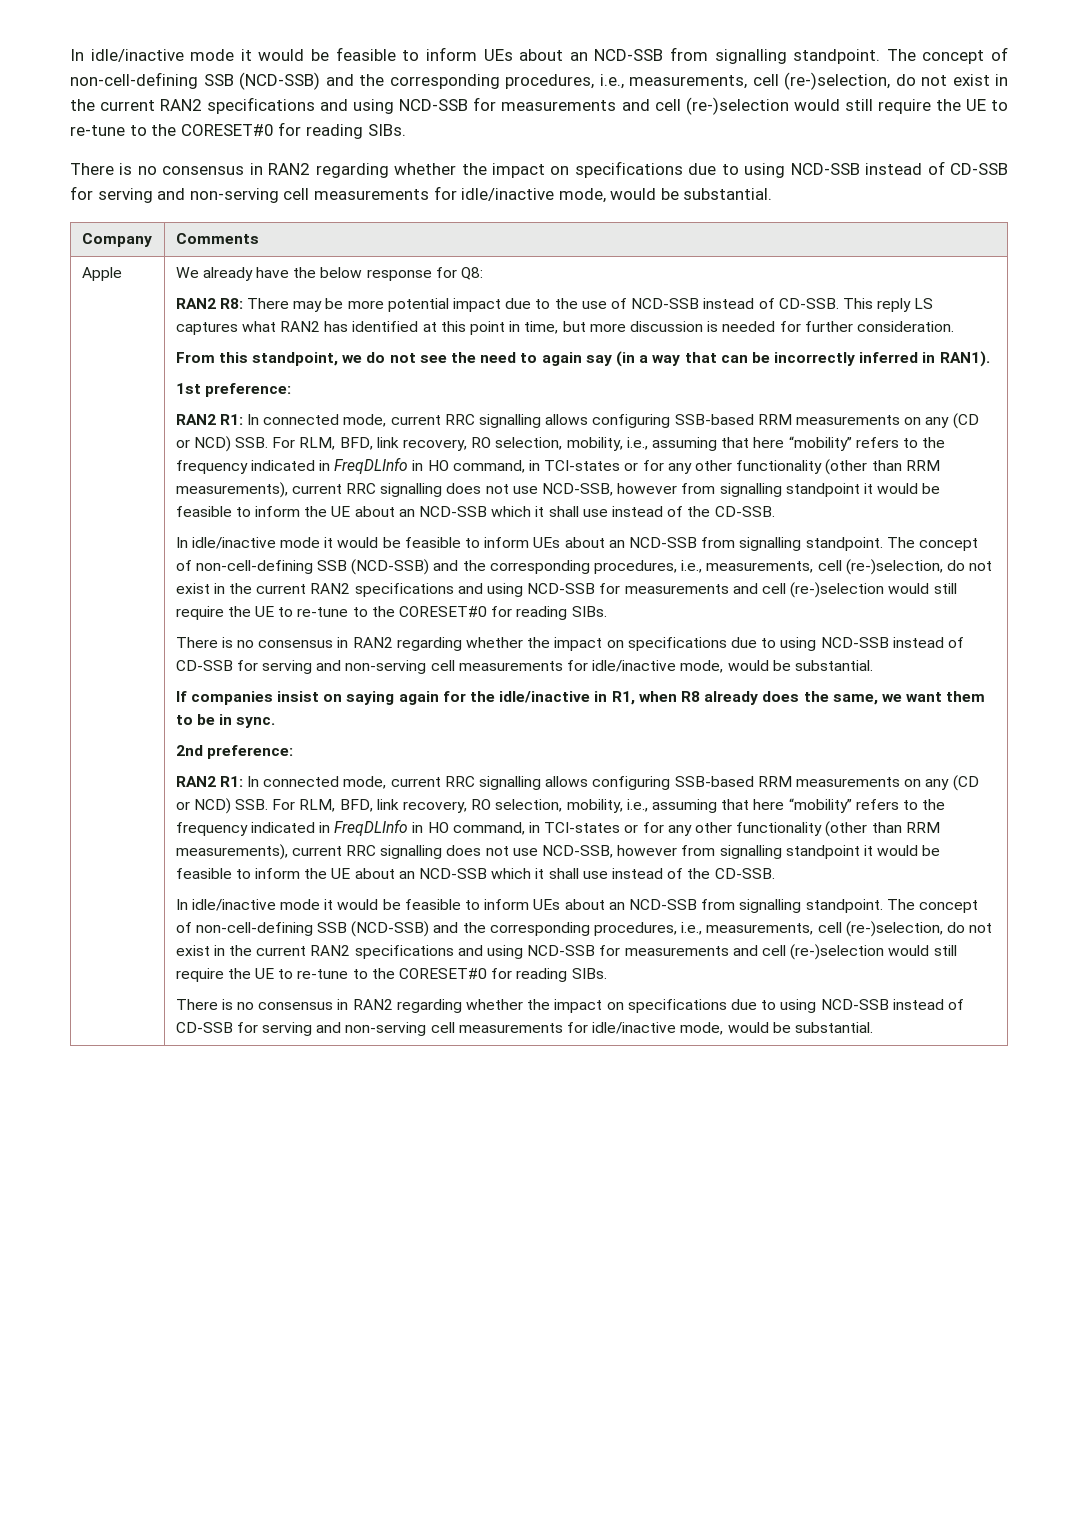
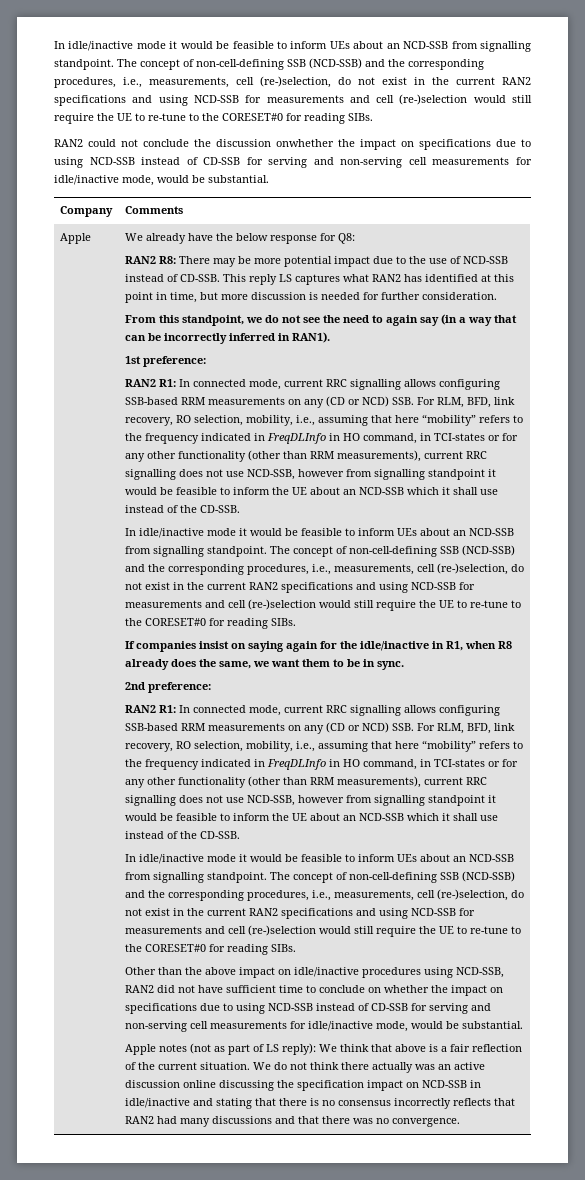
[70,163,457,178] There is no consensus in RAN2 regarding whether -> [54,139,334,147] RAN2 could not conclude the discussion onwhether
[175,637,964,651] [175,660,873,674] // There is no consensus in RAN2 regarding whether the impact on specifications due to using NCD-SSB instead of CD-SSB for serving and non-serving cell measurements for idle/inactive mode, would be substantial. -> (297, 622) none
[175,999,462,1013] There is no consensus in RAN2 regarding -> [125,967,505,978] [125,985,382,993] Other than the above impact on idle/inactive procedures using NCD-SSB, RAN2 did not have sufficient time to conclude on
(873, 1027) none -> [125,1043,523,1055] [125,1062,486,1073] [125,1080,482,1091] [125,1098,516,1109] [125,1116,461,1127] // Apple notes (not as part of LS reply): We think that above is a fair reflection of the current situation. We do not think there actually was an active discussion online discussing the specification impact on NCD-SSB in idle/inactive and stating that there is no consensus incorrectly reflects that RAN2 had many discussions and that there was no convergence.

